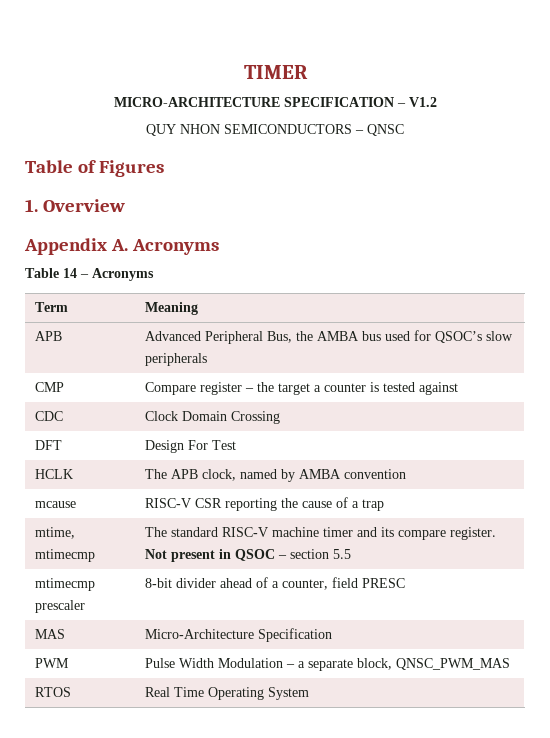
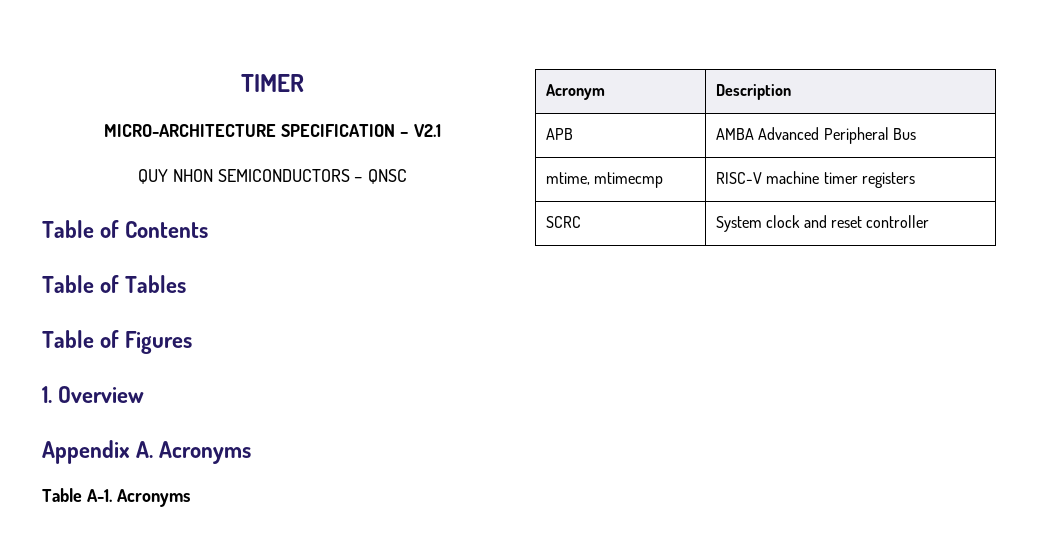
[408,97,437,107] V1.2 -> [413,124,441,137] V2.1
(404, 130) none -> [42,220,209,238] [42,275,187,293] // Table of Contents // Table of Tables
[63,268,154,281] [34,302,68,312] [144,302,198,315] 14 – Acronyms // Term | Meaning -> [86,489,190,507] [546,84,606,100] [716,84,792,100] A-1. Acronyms // Acronym | Description
(62, 336) none -> [716,128,755,140] AMBA
[266,330,513,343] [144,353,207,366] [34,382,64,392] [144,382,458,395] [34,411,63,421] [144,411,280,424] [34,440,62,450] [144,440,236,453] [34,469,73,479] [144,469,406,482] [34,501,76,508] [144,497,384,511] Bus, the AMBA bus used for QSOC’s slow peripherals // CMP | Compare register – the target a counter is tested against // CDC | Clock Domain Crossing // DFT | Design For Test // HCLK | The APB clock, named by AMBA convention // mcause | RISC-V CSR reporting the cause of a trap -> [893,128,917,140] Bus
[144,527,218,537] The standard -> (664, 180) none
[356,527,496,540] [144,549,351,562] [34,578,95,591] [34,600,85,613] [144,577,405,590] [34,629,65,639] [144,628,332,642] [34,658,69,668] [144,658,510,671] [34,687,71,697] [144,687,309,700] and its compare register. Not present in QSOC – section 5.5 // mtimecmp prescaler | 8-bit divider ahead of a counter, field PRESC // MAS | Micro-Architecture Specification // PWM | Pulse Width Modulation – a separate block, QNSC_PWM_MAS // RTOS | Real Time Operating System -> [862,172,916,188] [546,216,582,228] [716,215,930,232] registers // SCRC | System clock and reset controller

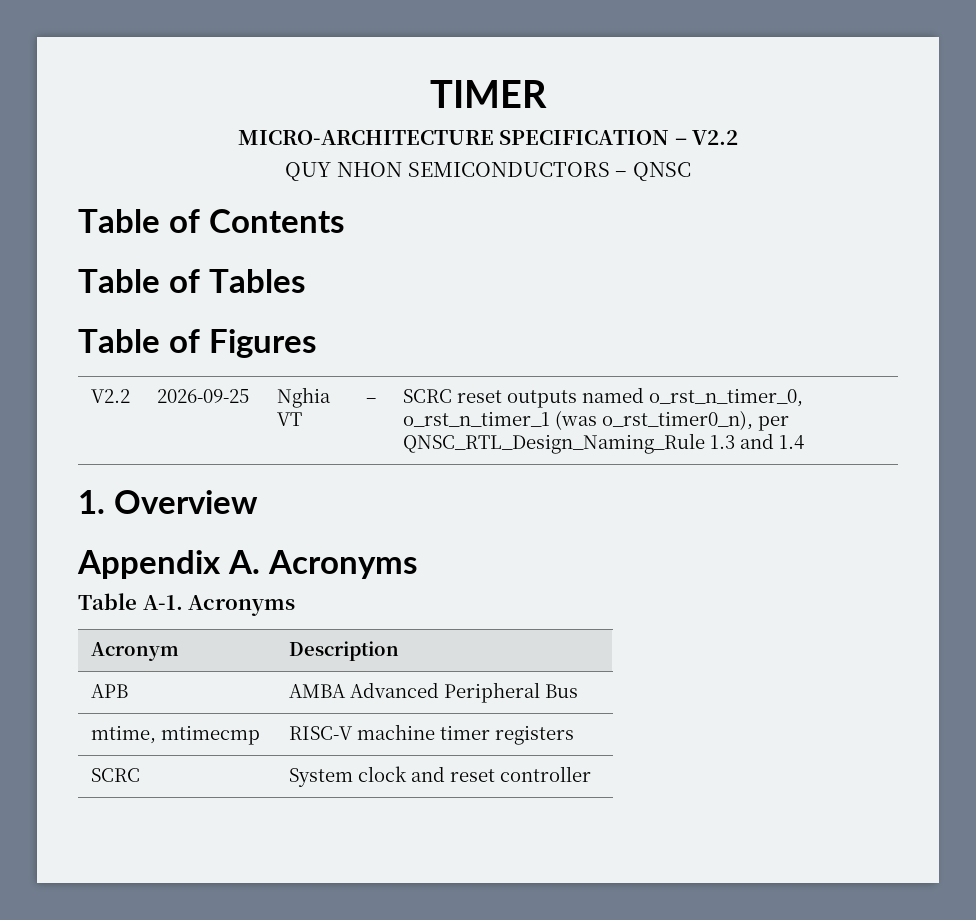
[413,124,441,137] V2.1 -> [692,130,739,145] V2.2
(193, 342) none -> [91,389,131,403] [157,389,250,403] [277,387,332,408] [277,412,303,426] [366,398,377,403] [403,387,804,408] [403,410,790,431] [403,433,805,454] // V2.2 | 2026-09-25 | Nghia VT | – | SCRC reset outputs named o_rst_n_timer_0, o_rst_n_timer_1 (was o_rst_timer0_n), per QNSC_RTL_Design_Naming_Rule 1.3 and 1.4

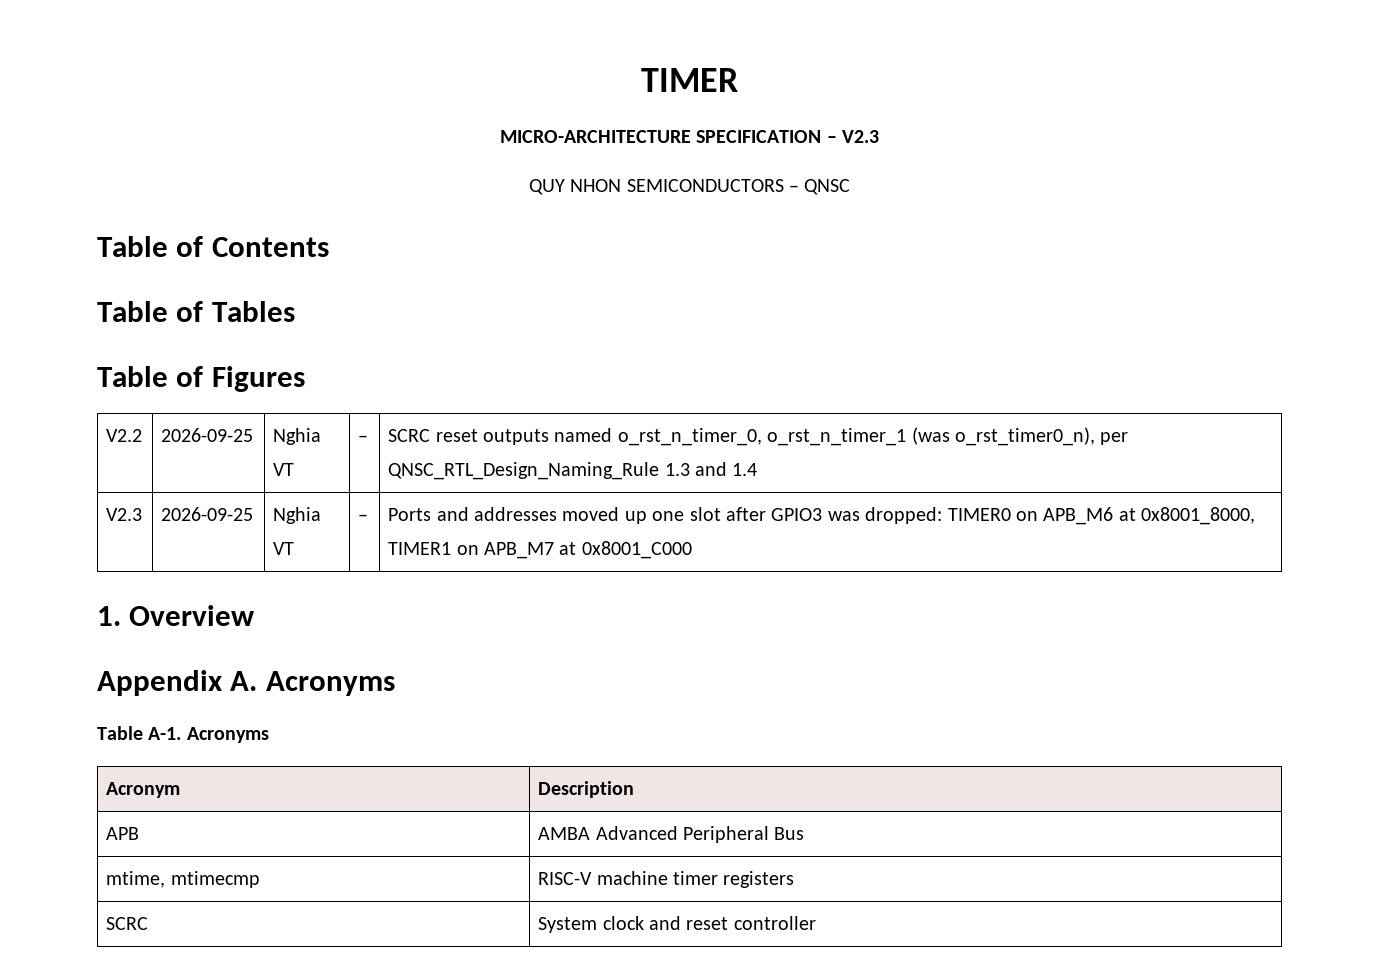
[692,130,739,145] V2.2 -> [842,130,880,143] V2.3
(805, 442) none -> [106,508,143,521] [161,507,254,521] [273,507,322,524] [273,542,295,555] [358,514,369,521] [388,507,1256,525] [388,541,692,559] // V2.3 | 2026-09-25 | Nghia VT | – | Ports and addresses moved up one slot after GPIO3 was dropped: TIMER0 on APB_M6 at 0x8001_8000, TIMER1 on APB_M7 at 0x8001_C000

